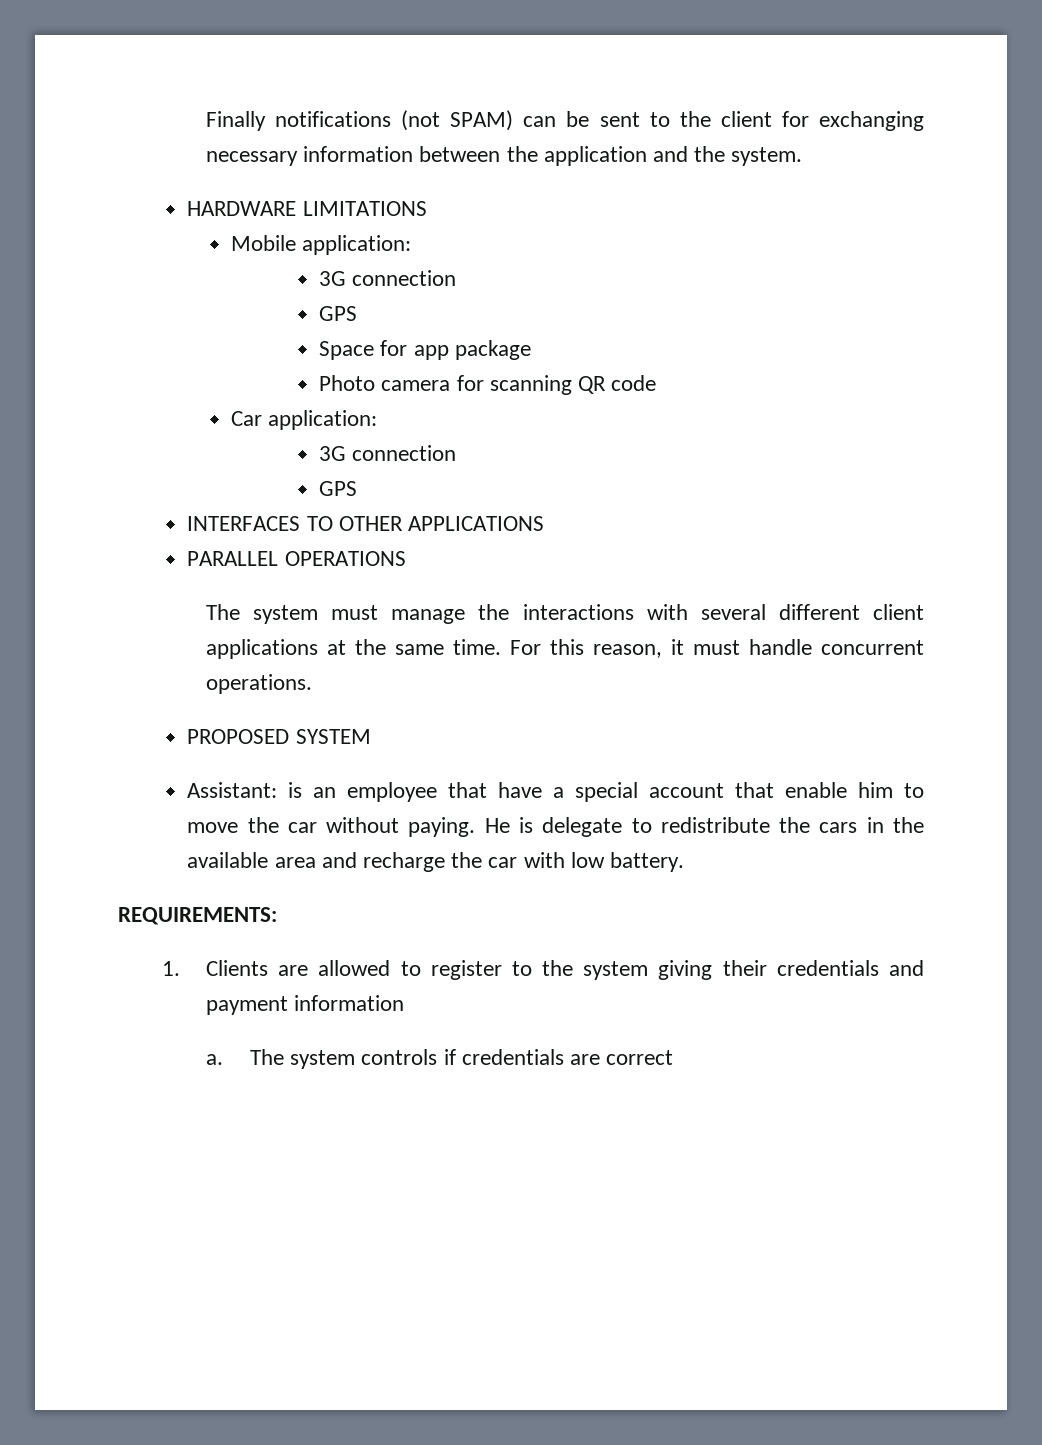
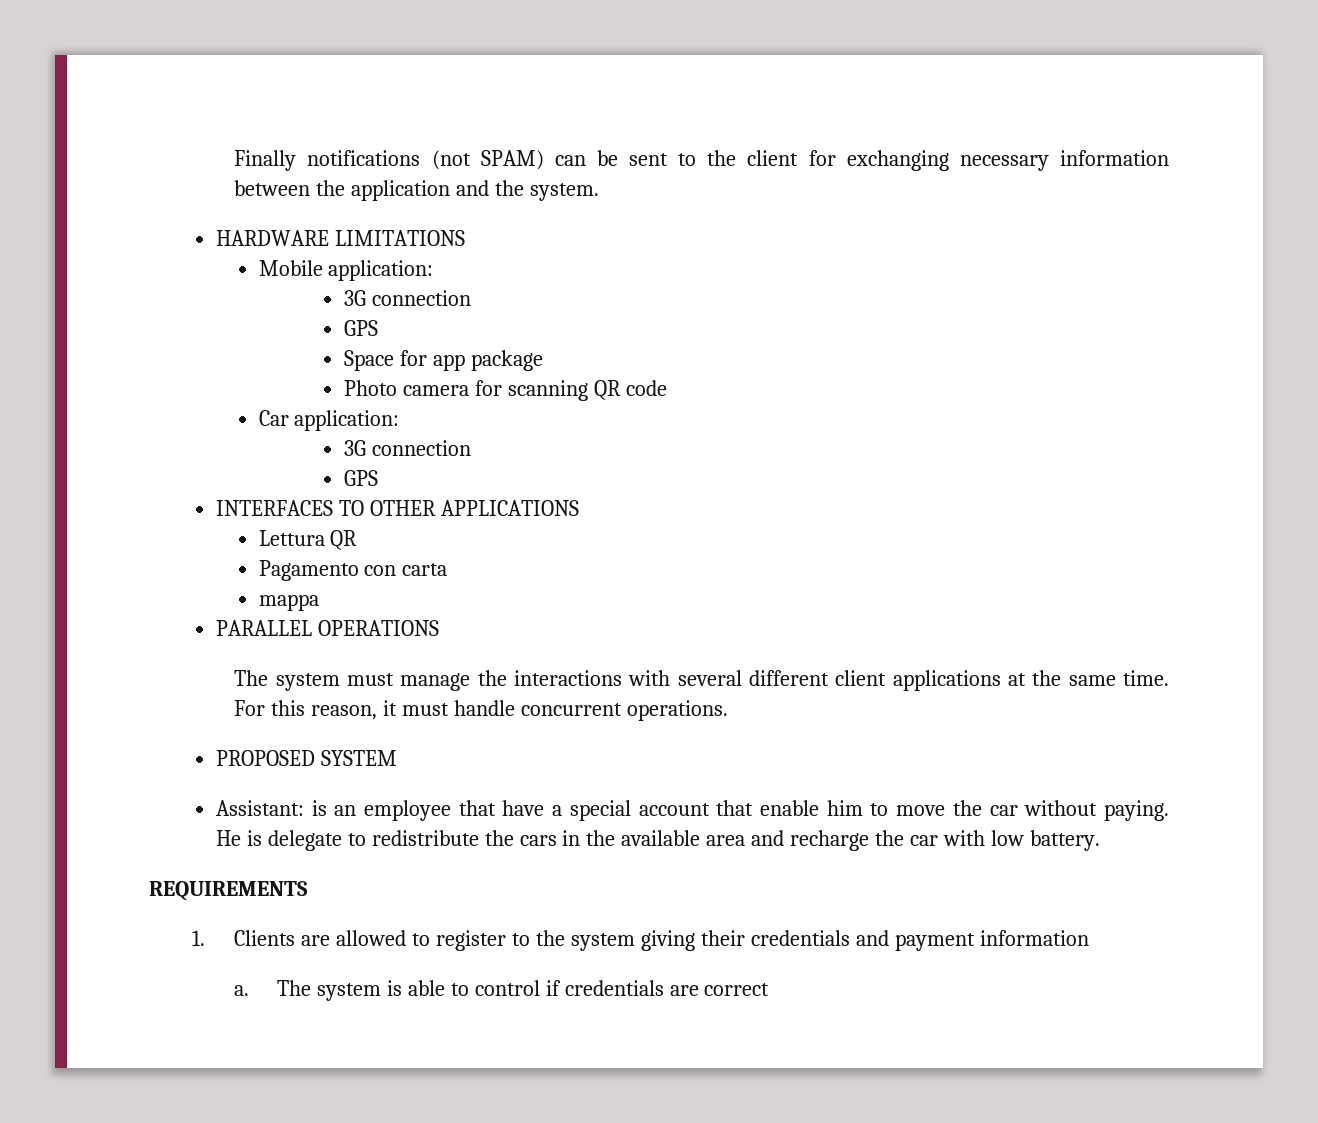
(544, 523) none -> [258,530,358,550] [258,560,448,581] [258,594,319,611] // Lettura QR // Pagamento con carta // mappa
[118,907,277,925] REQUIREMENTS: -> [149,881,308,901] REQUIREMENTS
[361,1049,438,1065] controls -> [386,980,540,996] is able to control

